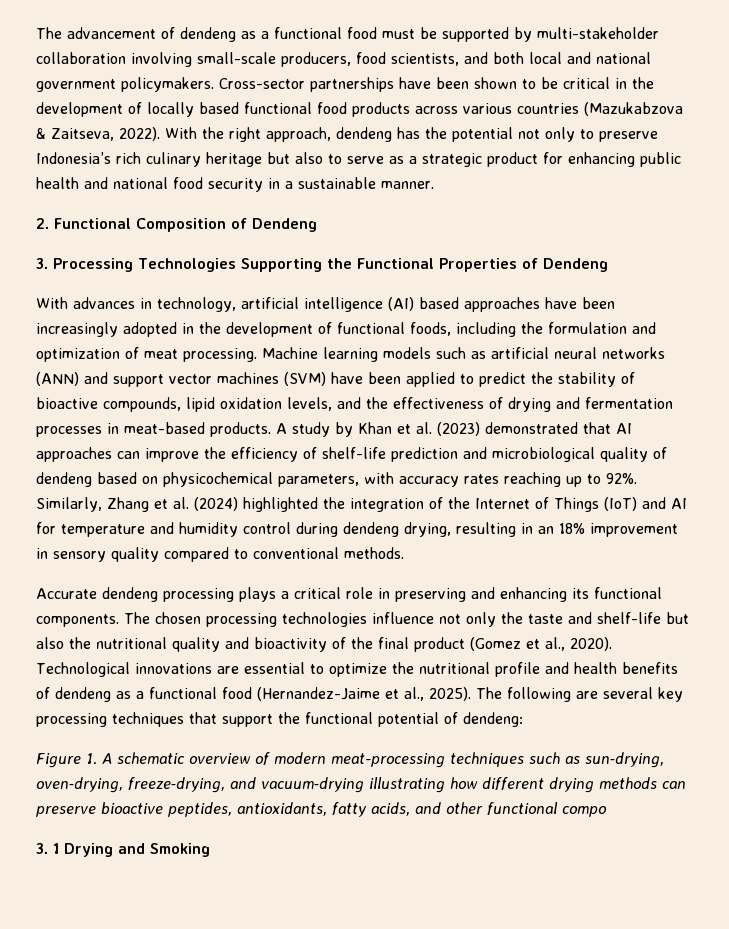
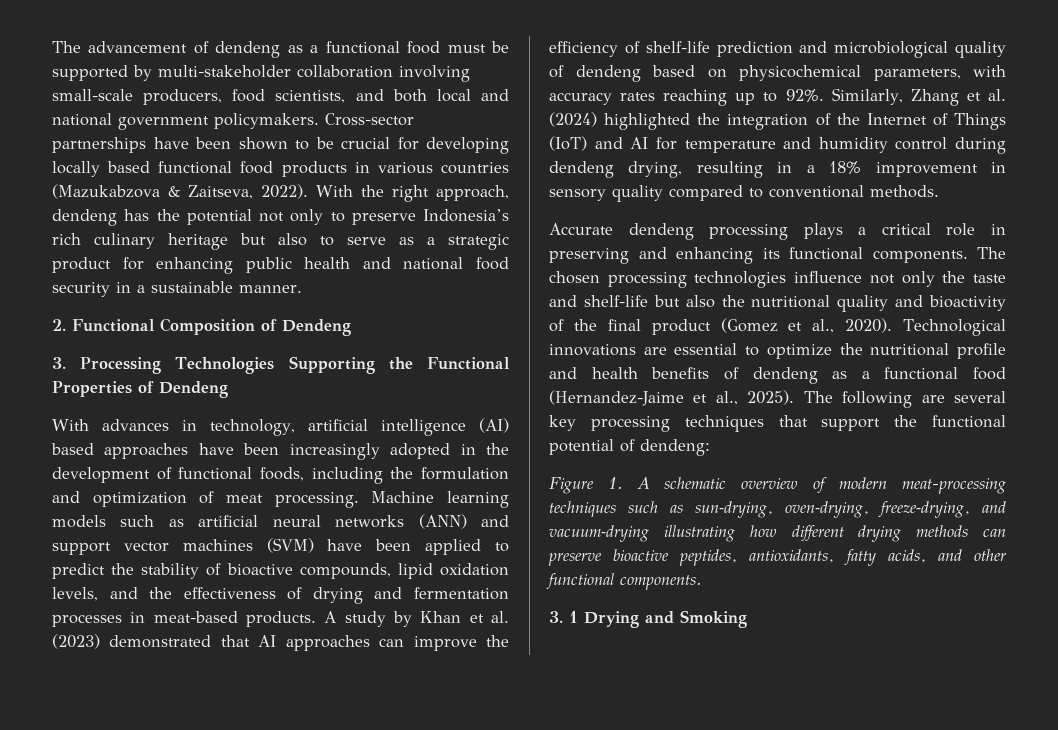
[563,77,654,89] [36,102,142,117] critical in the development of -> [341,137,509,154] crucial for developing
[415,106,458,114] across -> [354,162,370,173] in
[538,526,554,534] an -> [806,165,815,173] a
[562,806,607,817] compo -> [620,575,702,590] components.

